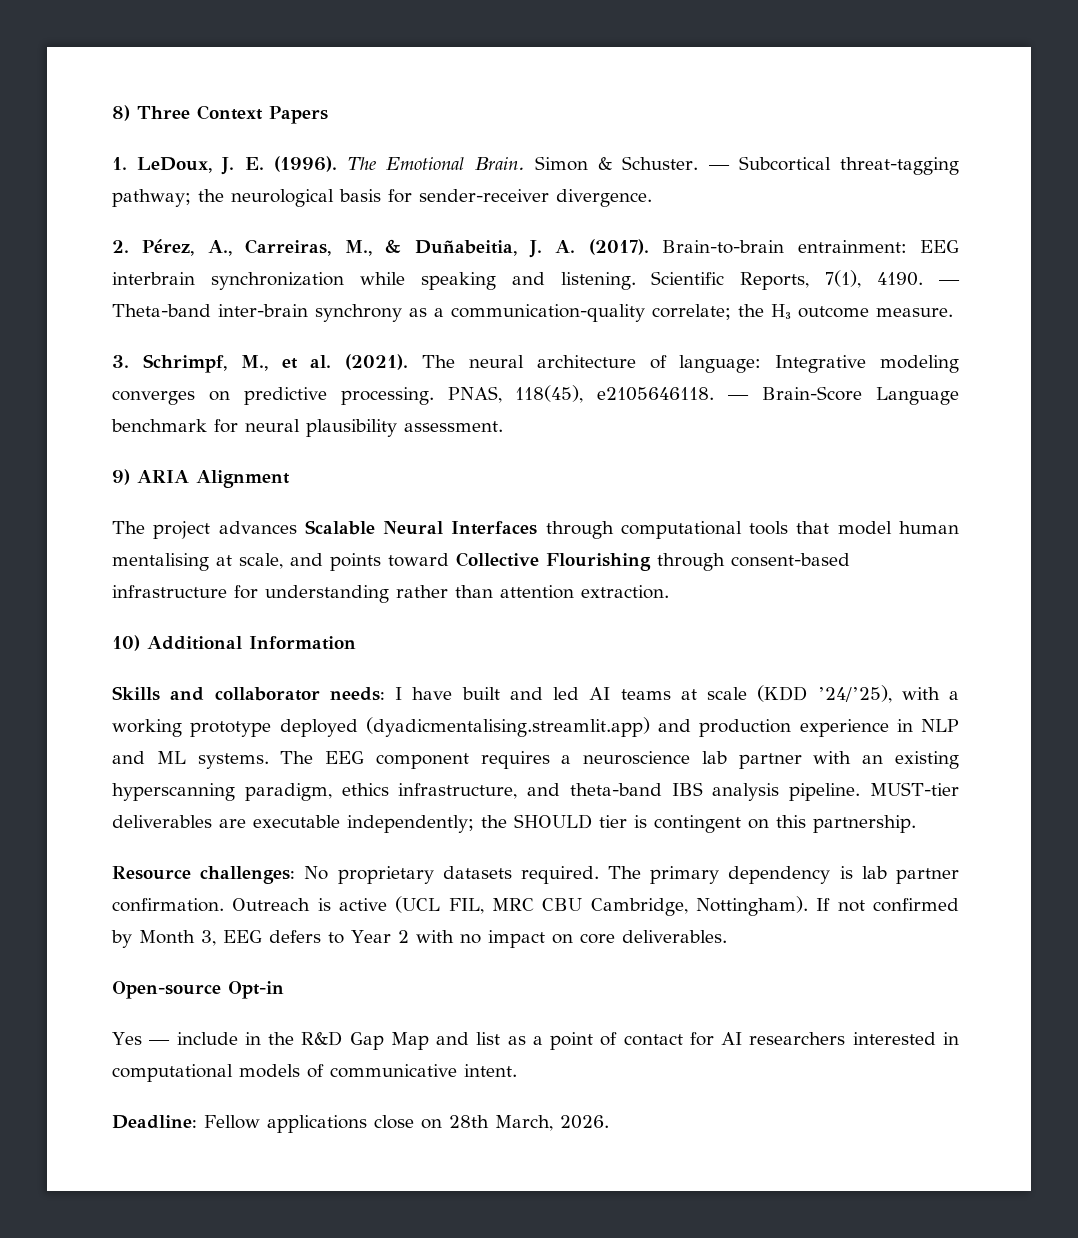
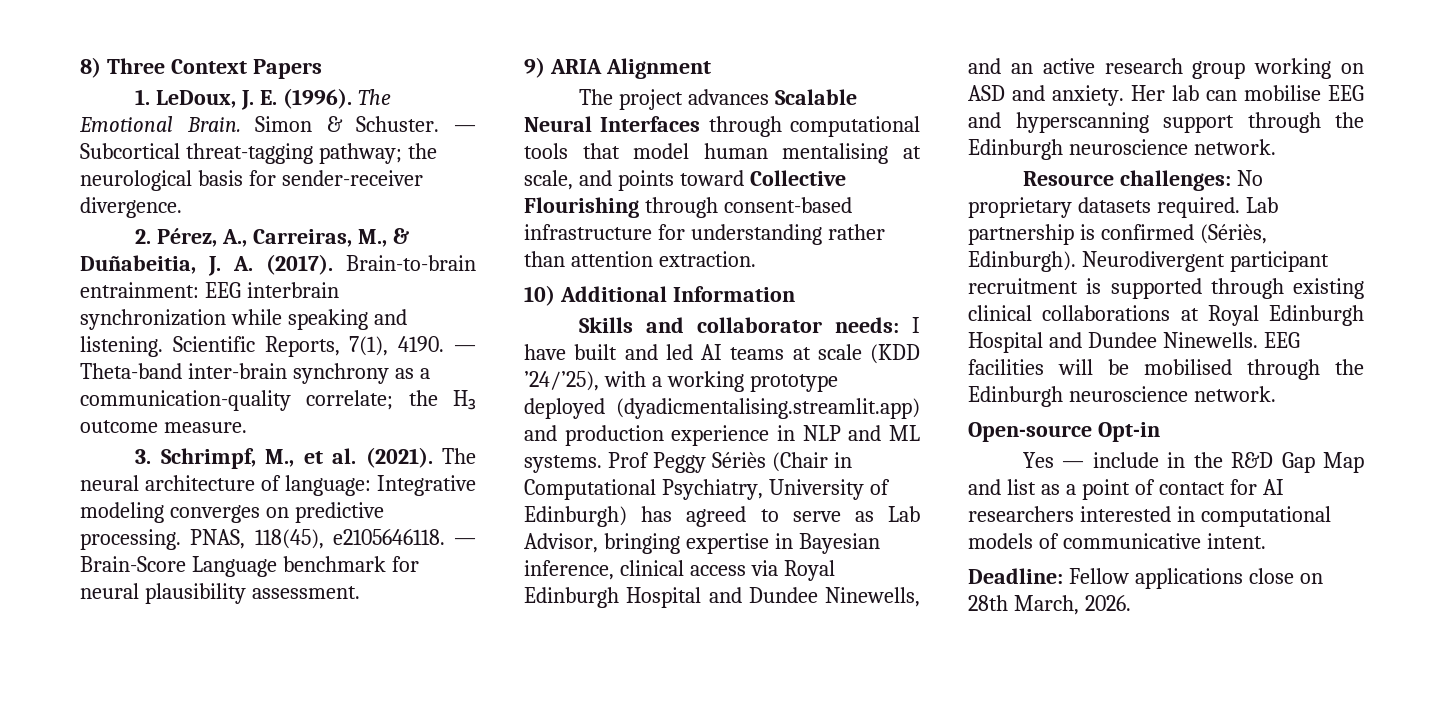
[280,751,959,769] [112,782,960,801] [112,814,916,833] The EEG component requires a neuroscience lab partner with an existing hyperscanning paradigm, ethics infrastructure, and theta-band IBS analysis pipeline. MUST-tier deliverables are executable independently; the SHOULD tier is contingent on this partnership. -> [607,452,852,473] [524,479,890,500] [524,506,920,527] [524,533,880,554] [524,560,835,581] [524,587,920,608] [968,58,1364,79] [968,85,1364,106] [968,112,1364,133] [968,139,1276,160] Prof Peggy Sériès (Chair in Computational Psychiatry, University of Edinburgh) has agreed to serve as Lab Advisor, bringing expertise in Bayesian inference, clinical access via Royal Edinburgh Hospital and Dundee Ninewells, and an active research group working on ASD and anxiety. Her lab can mobilise EEG and hyperscanning support through the Edinburgh neuroscience network.
[608,866,959,884] [112,896,959,916] [111,930,727,948] The primary dependency is lab partner confirmation. Outreach is active (UCL FIL, MRC CBU Cambridge, Nottingham). If not confirmed by Month 3, EEG defers to Year 2 with no impact on core deliverables. -> [1245,197,1278,213] [968,224,1267,245] [968,251,1329,272] [968,278,1364,299] [968,305,1364,326] [968,332,1300,353] [968,359,1364,380] [968,386,1276,407] Lab partnership is confirmed (Sériès, Edinburgh). Neurodivergent participant recruitment is supported through existing clinical collaborations at Royal Edinburgh Hospital and Dundee Ninewells. EEG facilities will be mobilised through the Edinburgh neuroscience network.

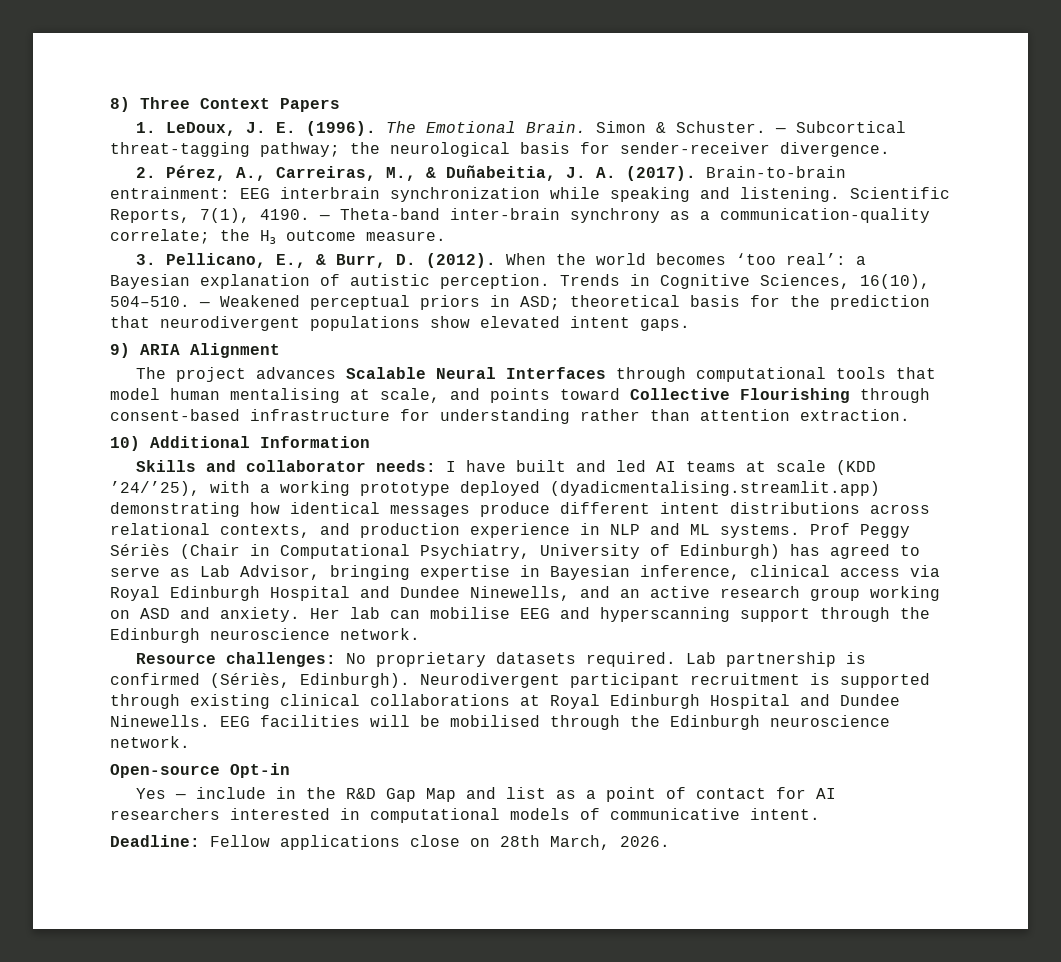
[160,447,476,469] [80,475,476,496] [80,502,384,523] [80,529,476,550] [80,556,419,577] [80,583,360,604] Schrimpf, M., et al. (2021). The neural architecture of language: Integrative modeling converges on predictive processing. PNAS, 118(45), e2105646118. — Brain-Score Language benchmark for neural plausibility assessment. -> [166,253,867,268] [110,274,930,289] [110,295,930,310] [110,316,690,331] Pellicano, E., & Burr, D. (2012). When the world becomes ‘too real’: a Bayesian explanation of autistic perception. Trends in Cognitive Sciences, 16(10), 504–510. — Weakened perceptual priors in ASD; theoretical basis for the prediction that neurodivergent populations show elevated intent gaps.
(920, 408) none -> [110,502,930,517] [110,523,310,538] demonstrating how identical messages produce different intent distributions across relational contexts,

